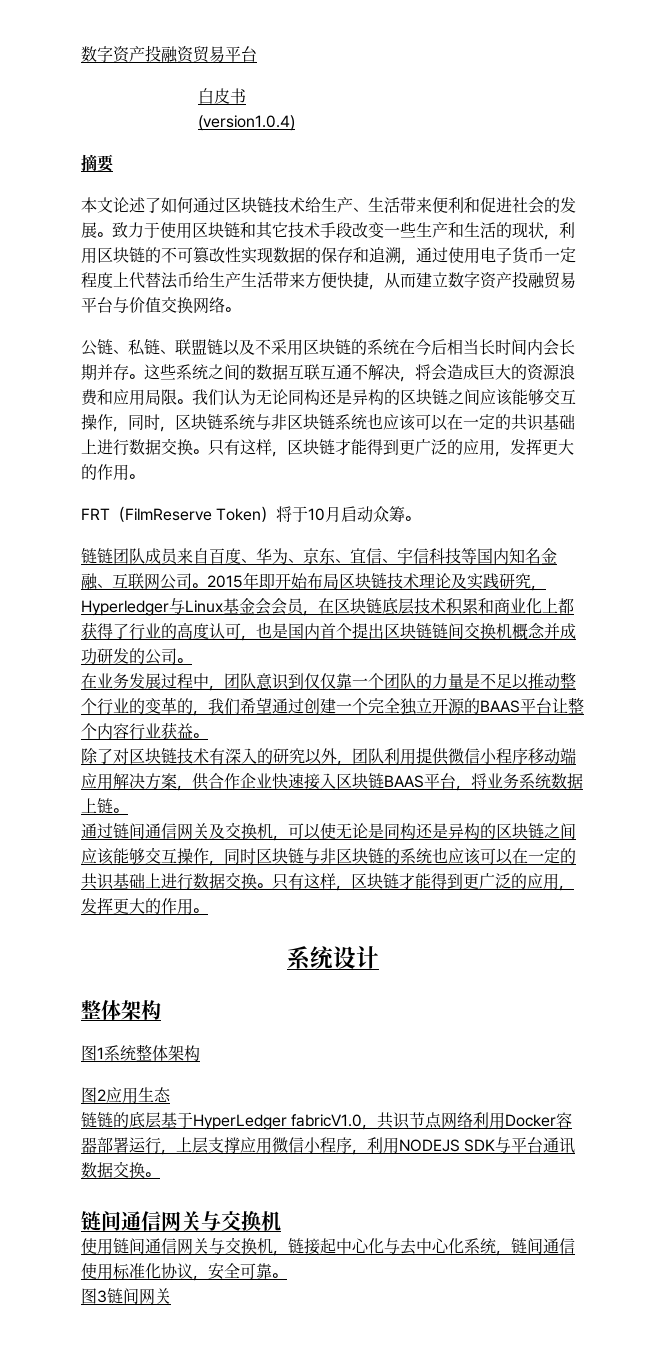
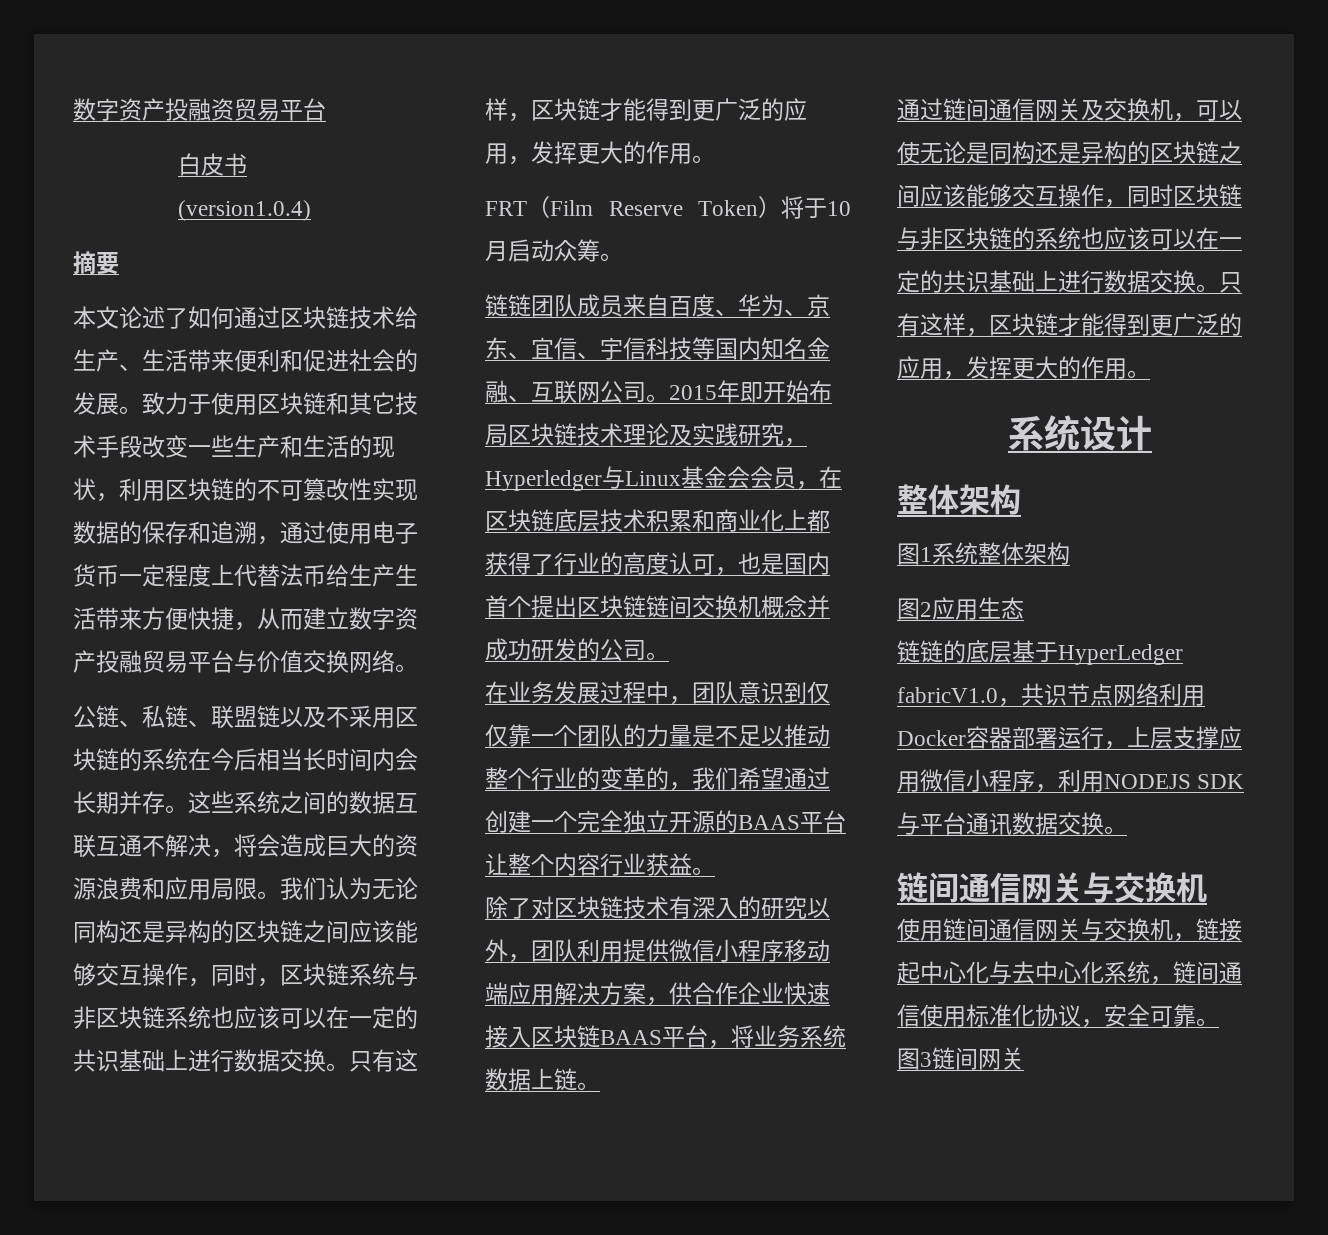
[125,508,212,521] FilmReserve -> [550,200,683,216] Film Reserve

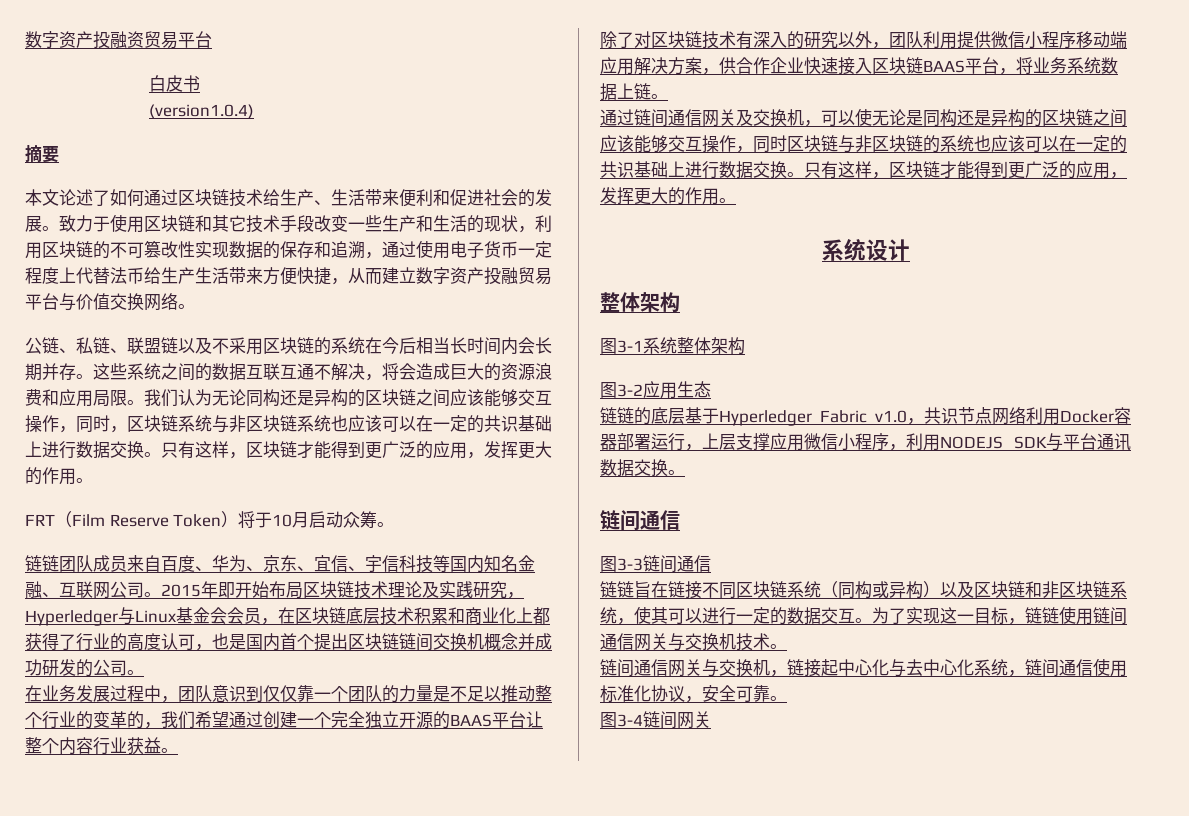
[920,547,932,562] 1 -> [617,340,643,353] 3-1
[920,602,932,617] 2 -> [617,384,643,397] 3-2
[1058,644,1183,665] [897,687,998,703] HyperLedger fabricV1.0 -> [719,410,907,426] Hyperledger Fabric v1.0
[1021,872,1207,903] [897,918,943,941] 网关与交换机 // 使用 -> [600,555,711,573] [600,581,1127,599] [600,606,1127,625] [600,633,787,651] // 图3-3链间通信 // 链链旨在链接不同区块链系统（同构或异构）以及区块链和非区块链系统，使其可以进行一定的数据交互。为了实现这一目标，链链使用链间通信网关与交换机技术。 //
[920,1052,932,1067] 3 -> [617,714,643,727] 3-4

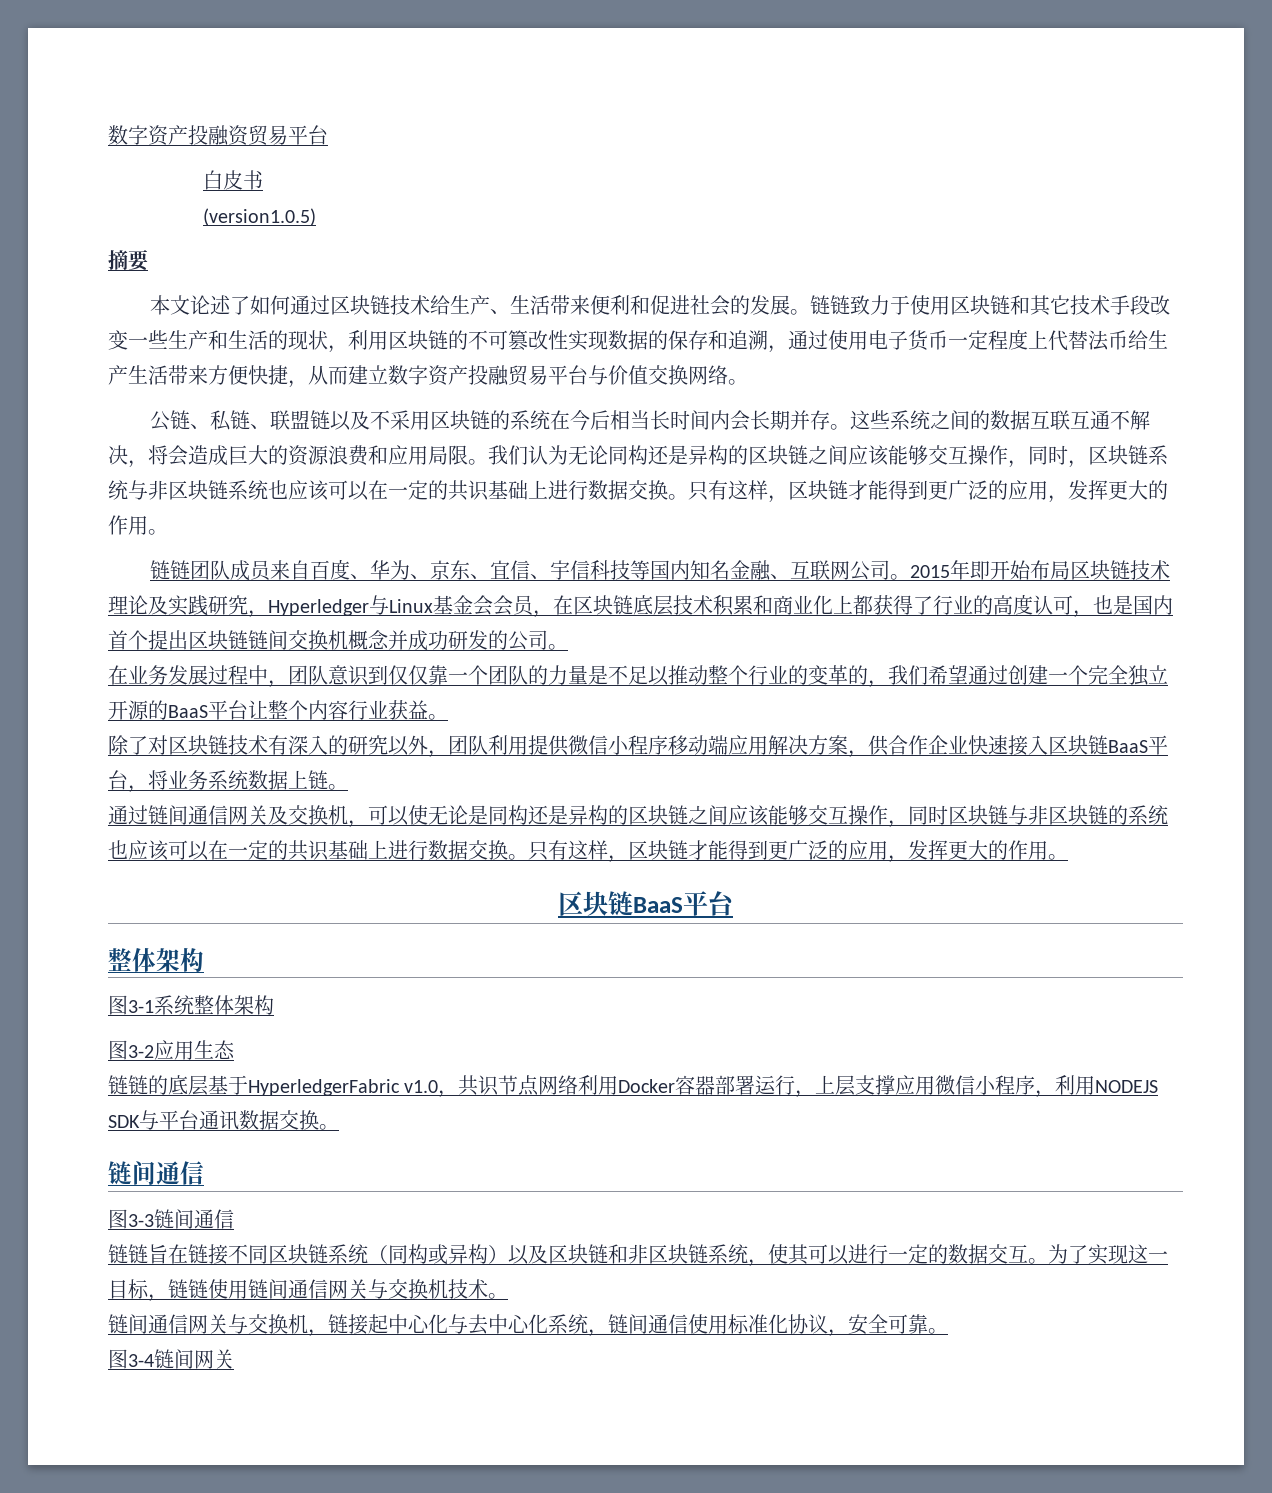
[148,104,254,119] (version1.0.4) -> [203,208,317,226] (version1.0.5)
(59, 228) none -> [809,295,850,315] 链链
[25,511,395,529] // FRT（Film Reserve Token）将于10月启动众筹。 -> (168, 532) none
[450,714,492,727] BAAS -> [168,705,208,718] BaaS
[923,60,965,73] BAAS -> [1108,740,1148,753] BaaS
[821,238,910,261] 系统设计 -> [558,891,734,916] 区块链BaaS平台
[719,410,867,426] Hyperledger Fabric -> [248,1079,400,1096] HyperledgerFabric

